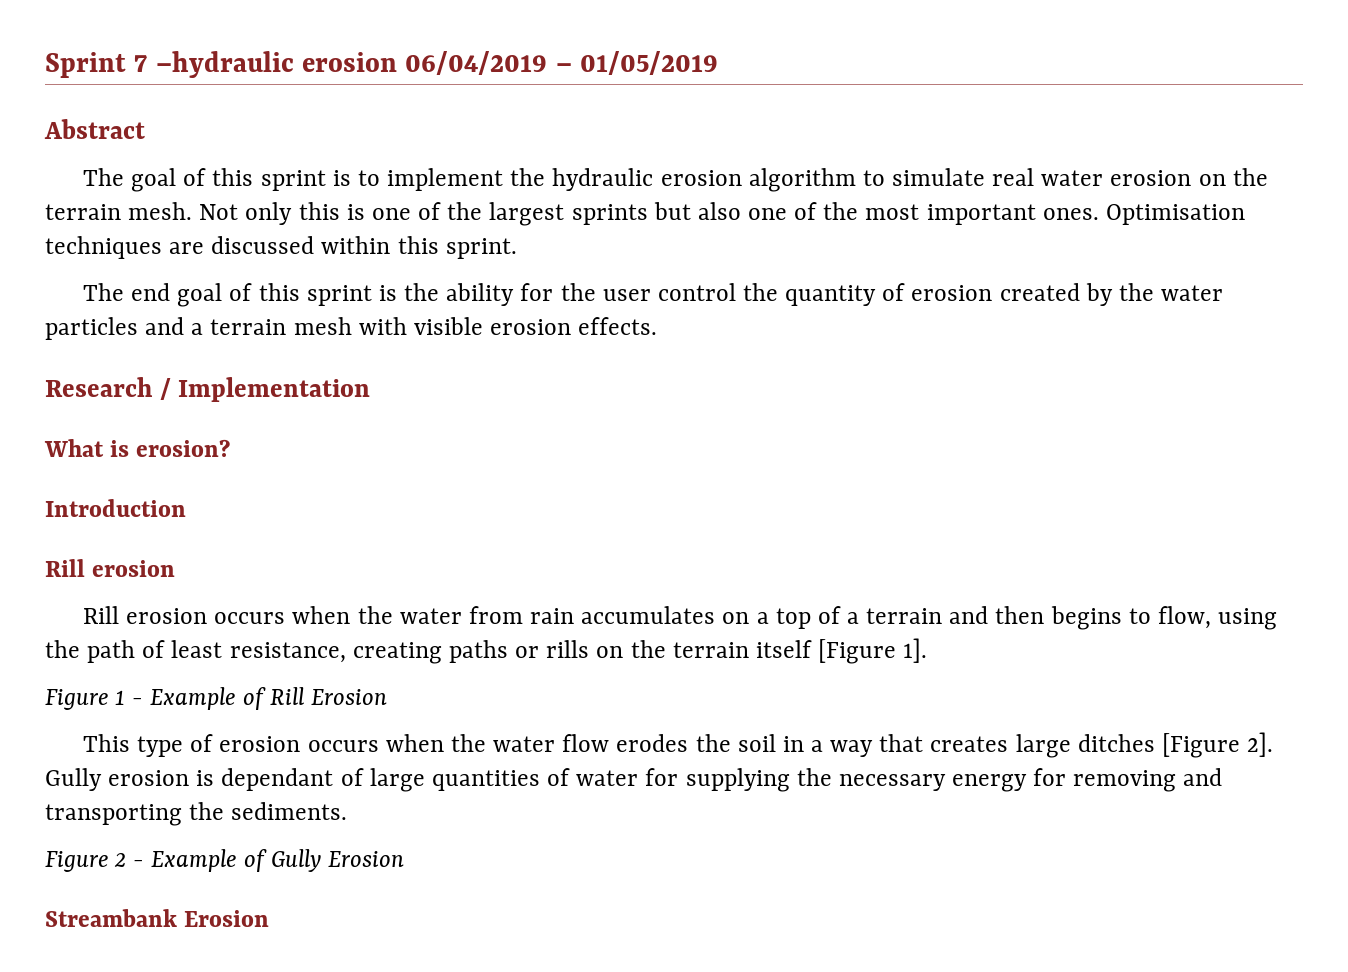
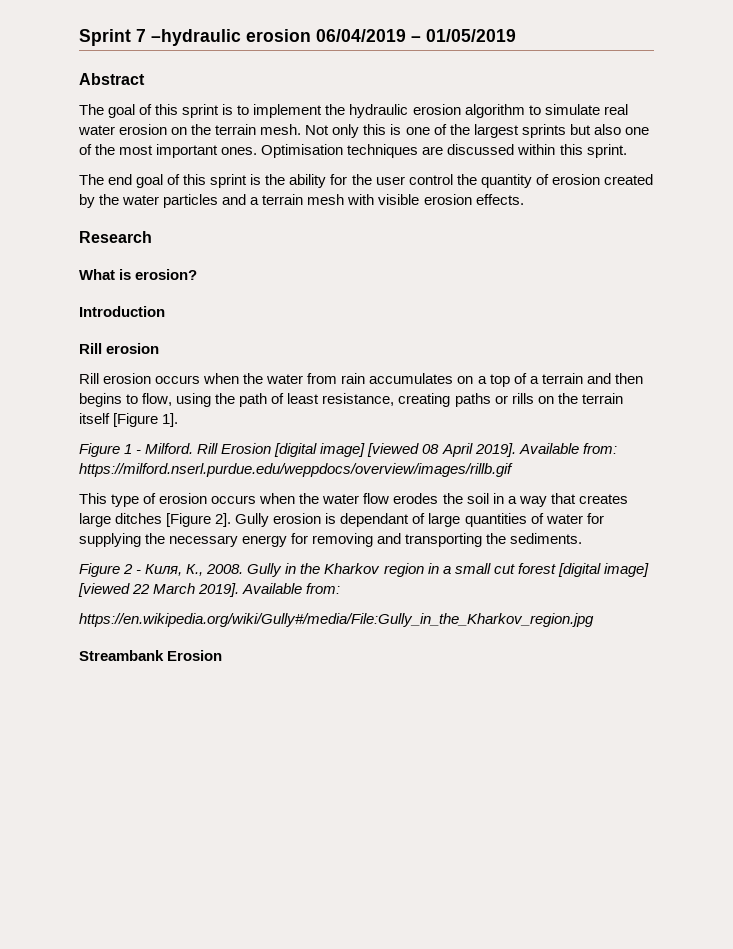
[159,377,371,402] / Implementation -> (152, 237) none
[150,687,266,710] Example of -> [145,443,194,454] Milford.
(387, 697) none -> [274,443,617,457] [79,463,513,477] [digital image] [viewed 08 April 2019]. Available from: https://milford.nserl.purdue.edu/weppdocs/overview/images/rillb.gif
[151,849,404,872] Example of Gully Erosion -> [145,563,649,577] [78,583,341,597] [79,613,594,627] Киля, К., 2008. Gully in the Kharkov region in a small cut forest [digital image] [viewed 22 March 2019]. Available from: // https://en.wikipedia.org/wiki/Gully#/media/File:Gully_in_the_Kharkov_region.jpg

